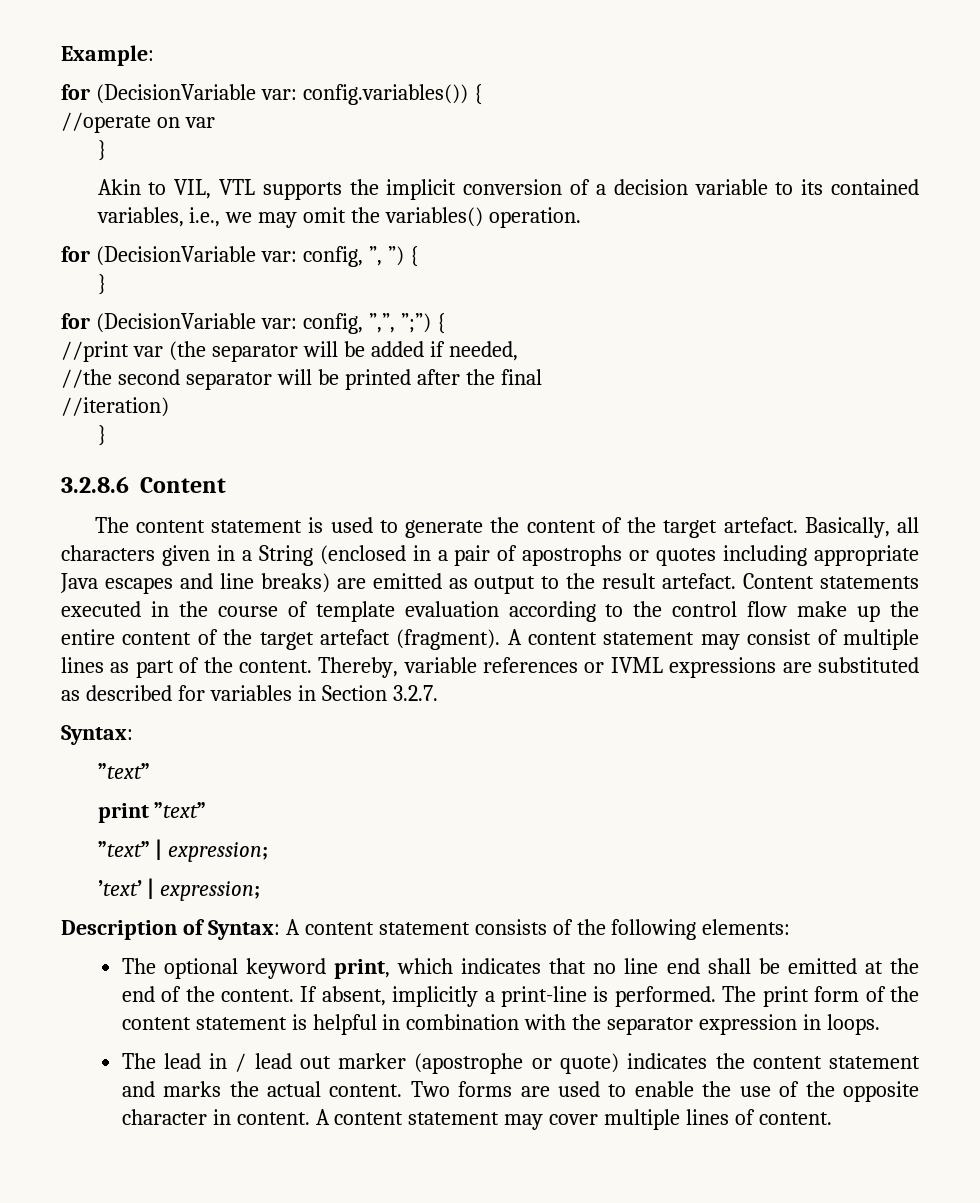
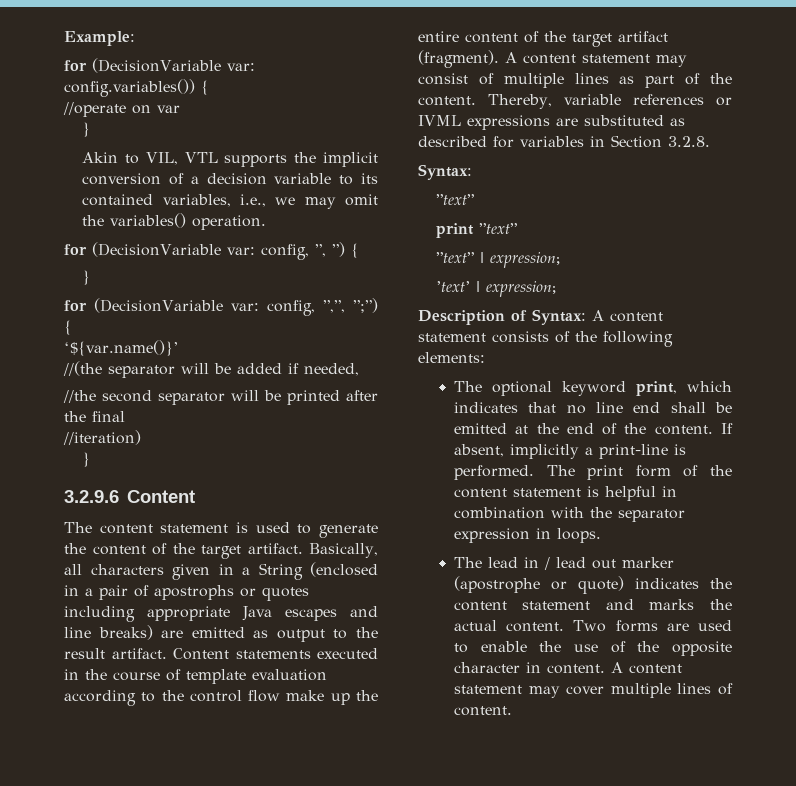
[61,341,206,362] //print var (the -> [64,340,179,356] [63,361,102,376] ‘${var.name()}’ // //(the
[61,476,129,493] 3.2.8.6 -> [64,490,119,503] 3.2.9.6
[723,517,798,533] artefact. -> [247,543,303,554] artifact.
[662,573,737,589] artefact. -> [111,648,167,659] artifact.
[319,629,390,645] artefact -> [618,31,668,42] artifact
[392,685,438,701] 3.2.7. -> [668,136,710,147] 3.2.8.

